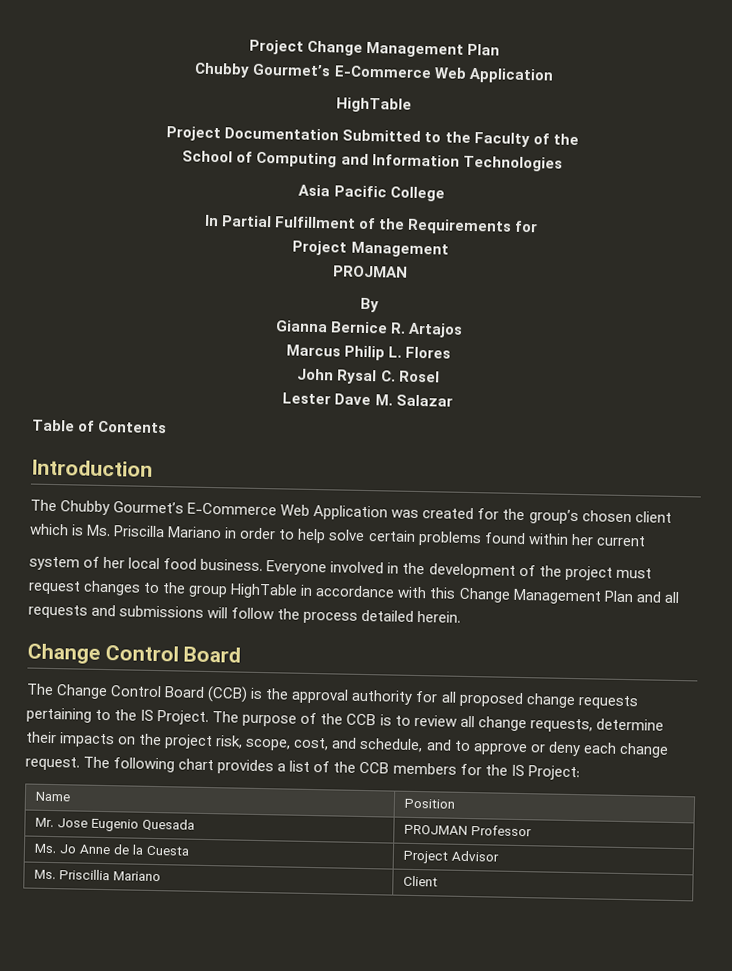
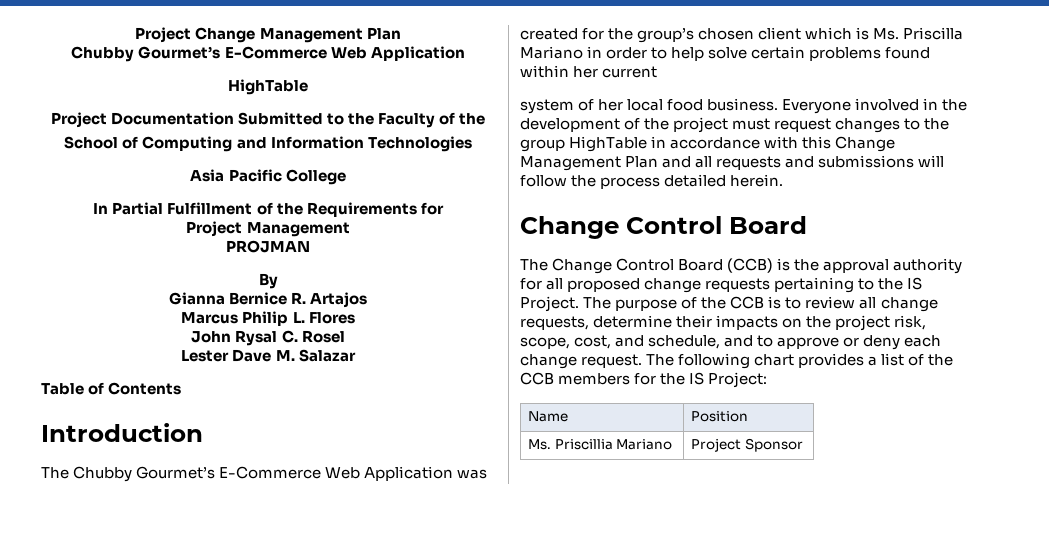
[34,817,195,832] [403,824,532,837] [33,843,190,856] [402,850,499,864] // Mr. Jose Eugenio Quesada | PROJMAN Professor // Ms. Jo Anne de la Cuesta | Project Advisor -> (749, 416) none
[402,875,438,887] Client -> [691,438,803,452] Project Sponsor

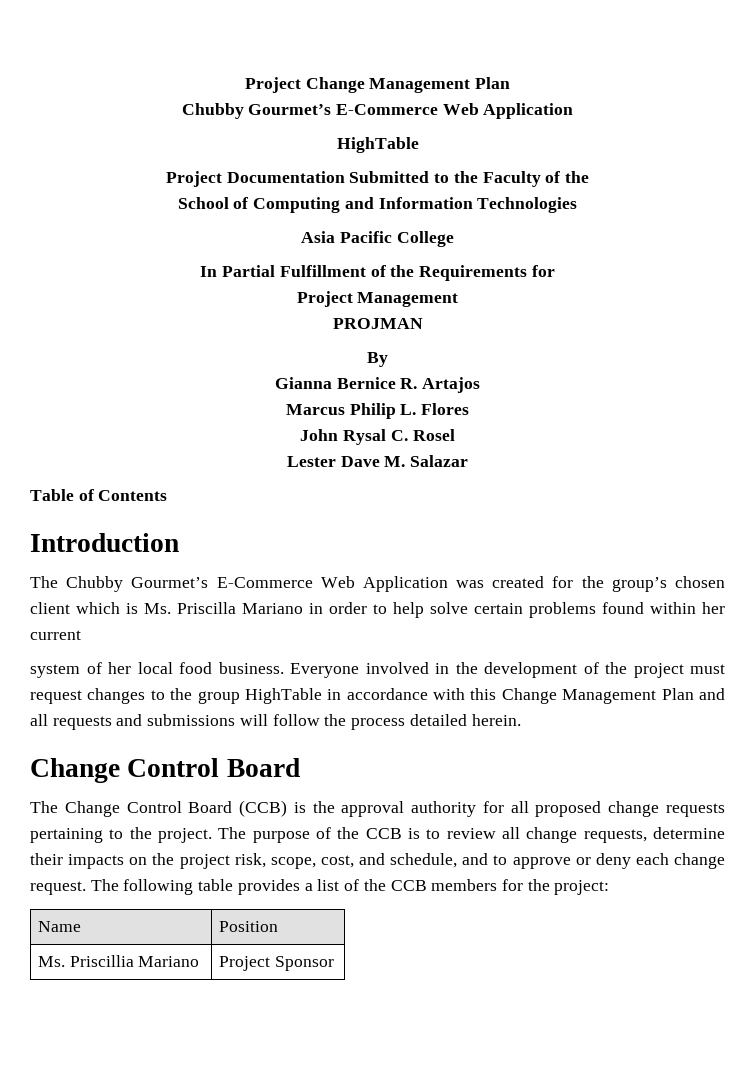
[907,277,923,290] [520,296,579,312] IS Project. -> [158,828,212,843] project.
[754,354,795,366] chart -> [198,879,234,891] table
[689,372,768,388] IS Project: -> [554,880,610,895] project:

